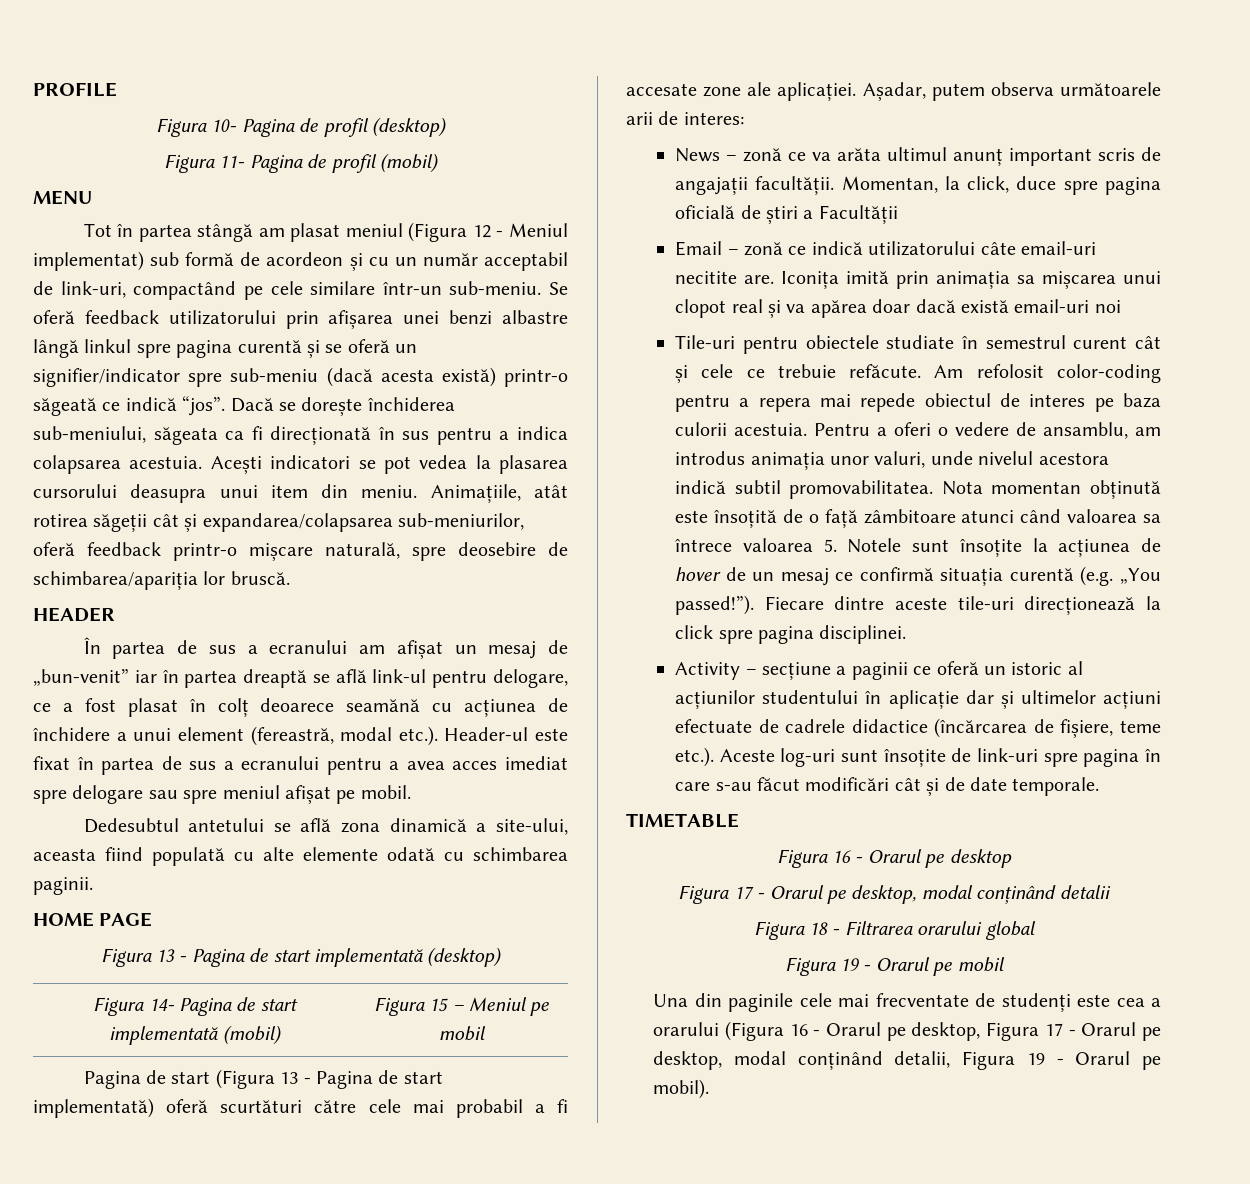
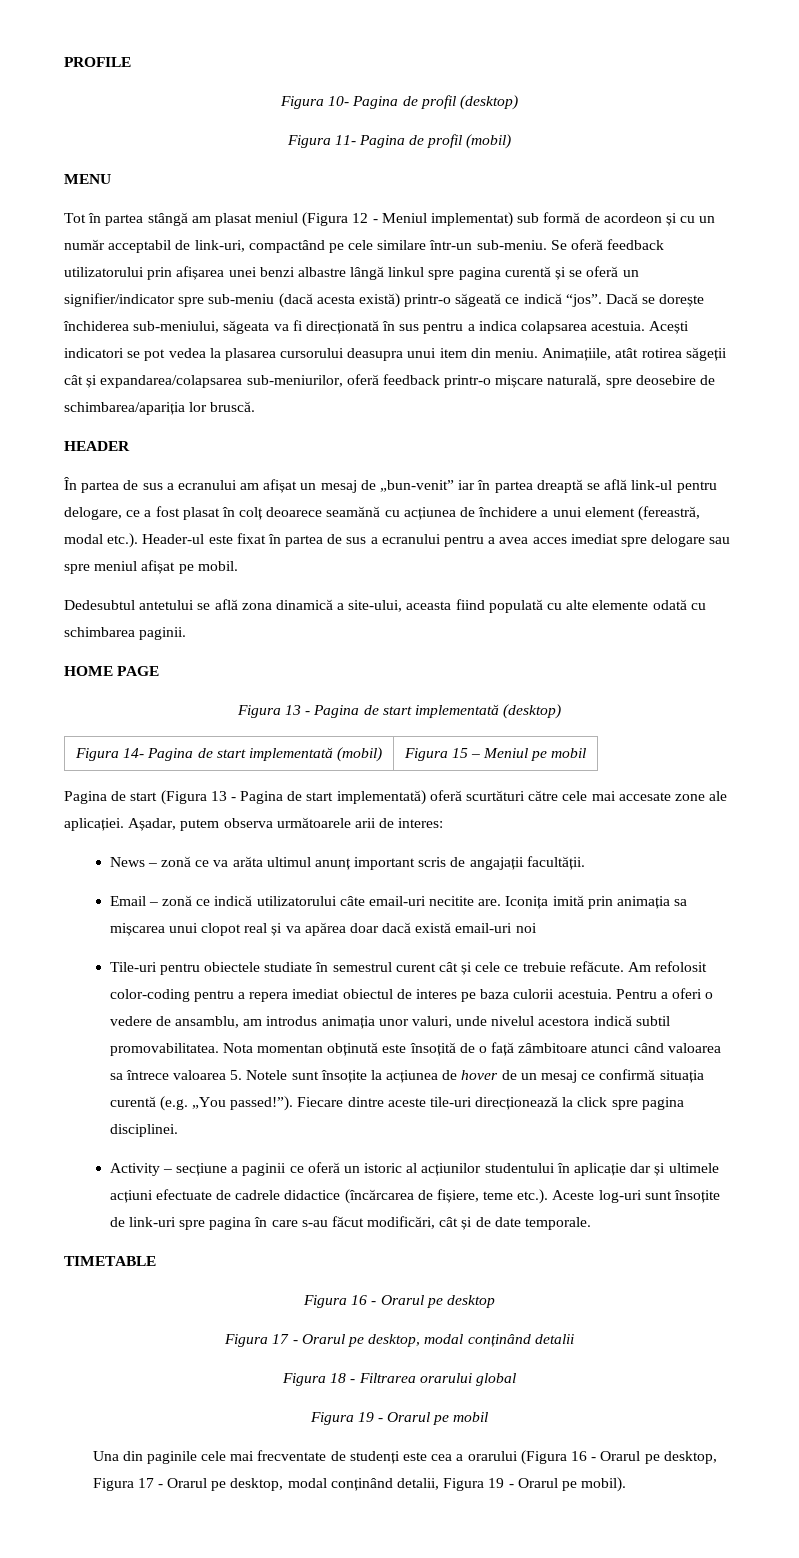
[225,431,245,440] ca -> [273,324,289,331] va
[455,1099,568,1118] probabil a fi -> (616, 796) none
[841,176,1161,195] [675,205,898,224] Momentan, la click, duce spre pagina oficială de știri a Facultății -> (585, 863) none
[820,393,916,412] mai repede -> [292,989,340,999] imediat
[1020,690,1096,704] ultimelor -> [668,1163,719,1173] ultimele
[805,777,890,791] modificări -> [367,1216,436,1229] modificări,

